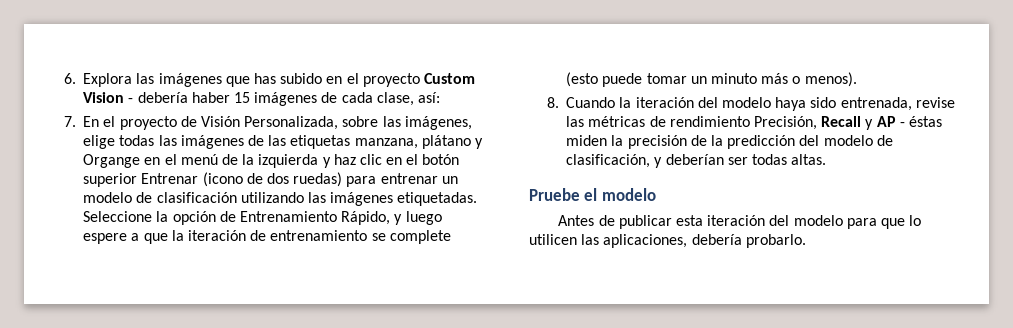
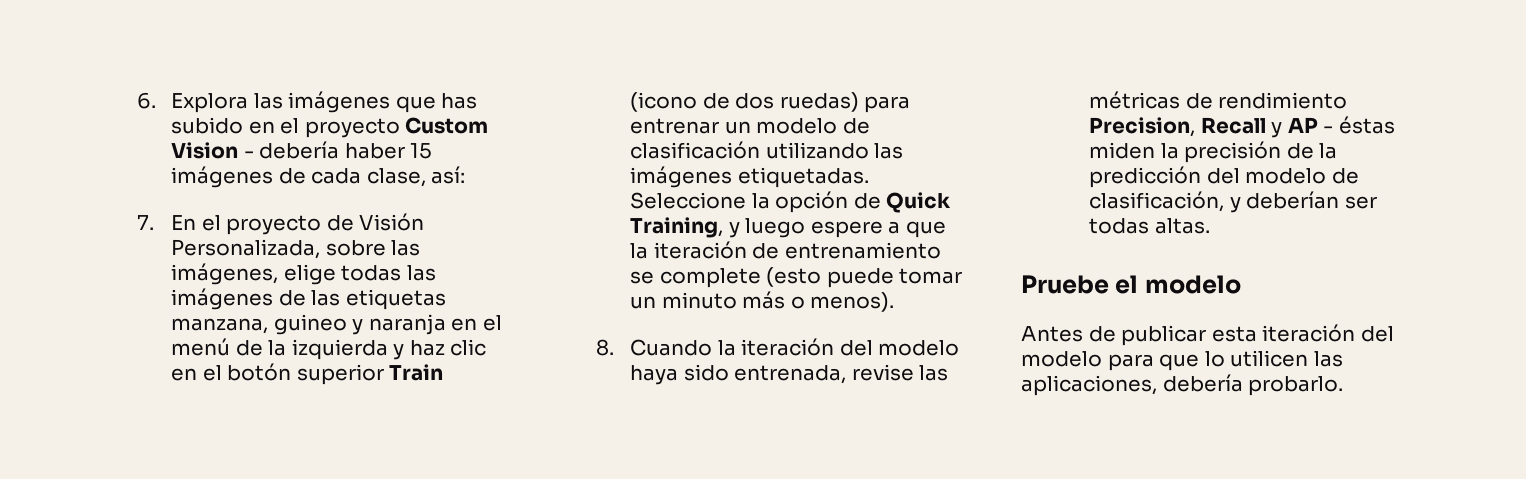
[421,135,483,149] [83,154,141,168] plátano y Organge -> [273,314,446,335] guineo y naranja
[141,173,199,184] Entrenar -> [389,364,444,381] Train
[239,211,391,225] Entrenamiento Rápido, -> [886,192,952,213] [630,217,724,238] Quick Training,
[753,116,817,130] Precisión, -> [1089,117,1196,137] Precision,

